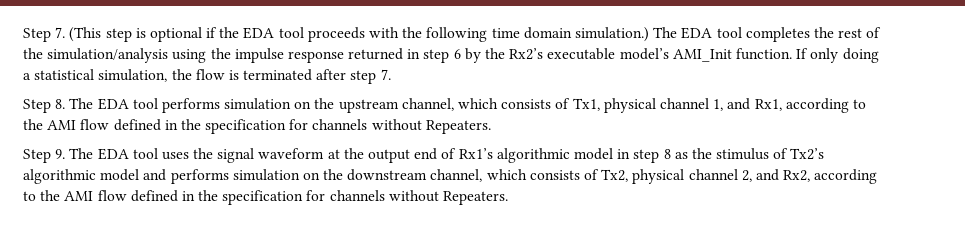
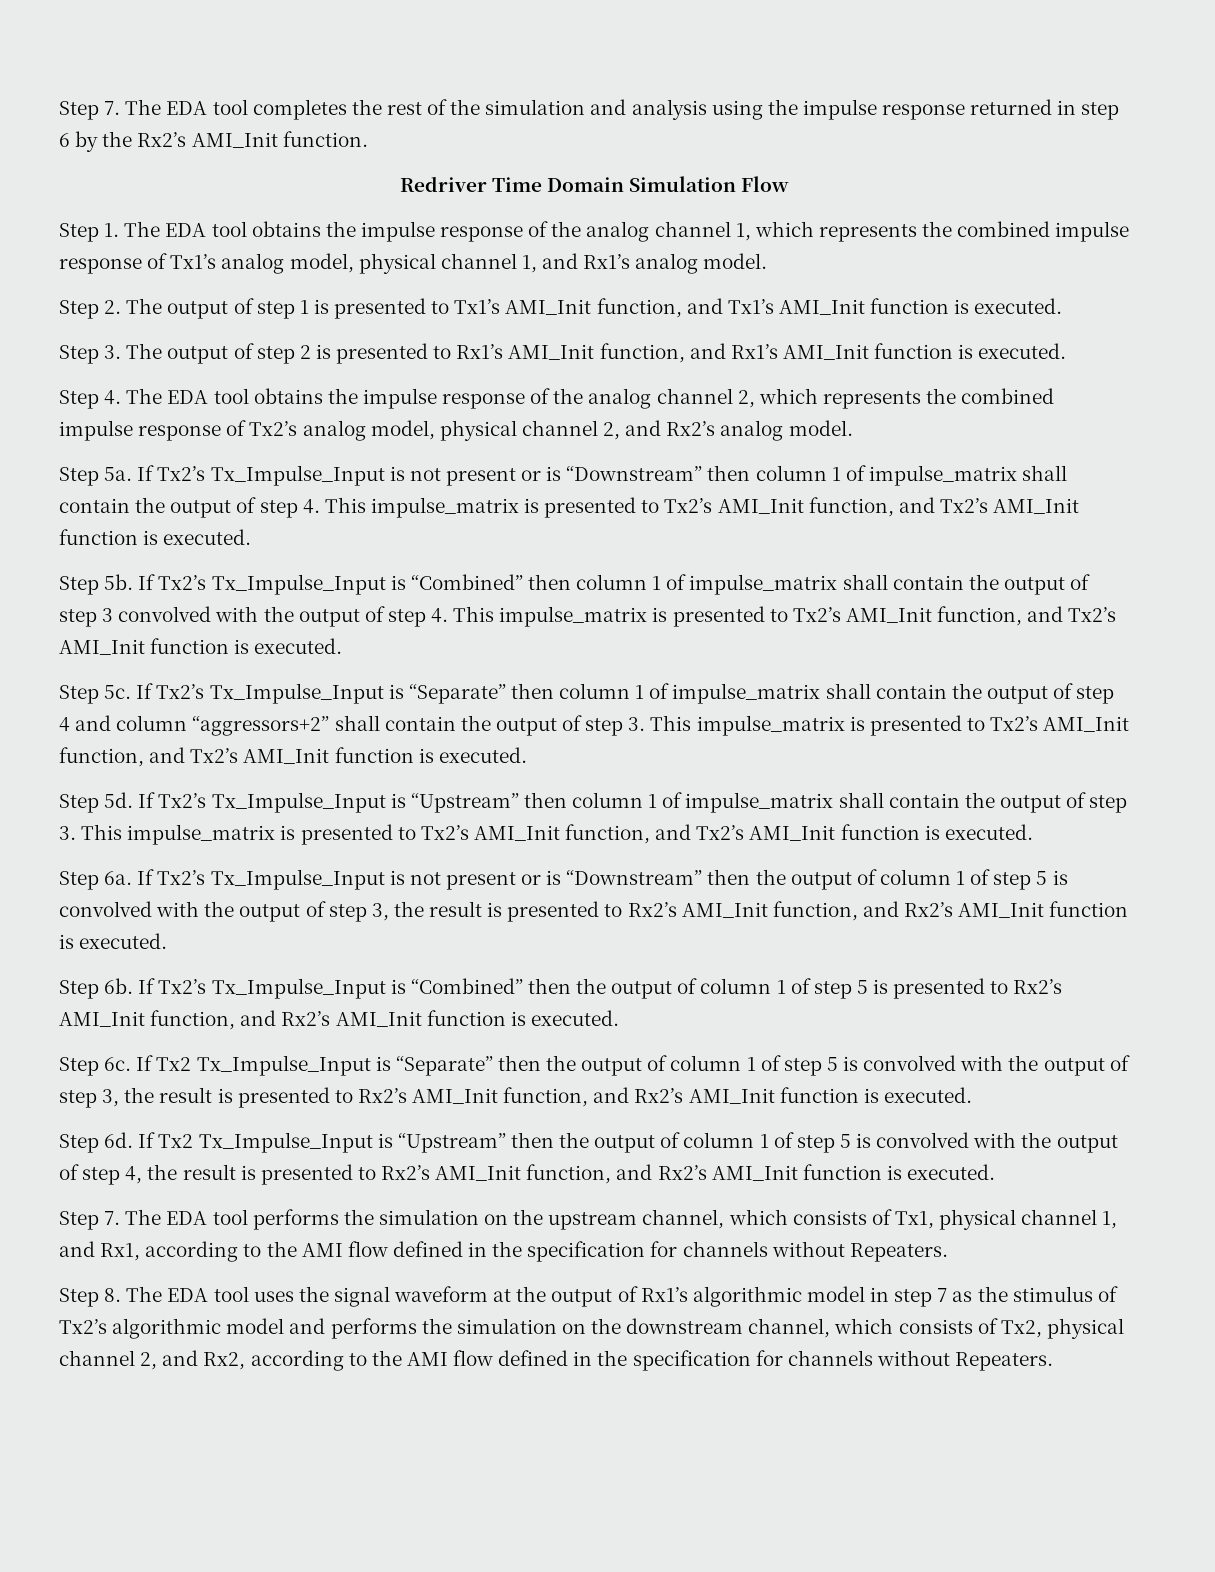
[23,27,649,42] Step 7. (This step is optional if the EDA tool proceeds with the following time domain simulation.) -> [59,101,121,120] Step 7.
[47,48,169,63] simulation/analysis -> [485,99,707,120] simulation and analysis
[547,48,669,60] executable model’s -> (187, 139) none
[796,48,879,63] [23,69,391,84] [23,99,66,113] If only doing a statistical simulation, the flow is terminated after step 7. // Step 8. -> [399,176,790,192] [59,221,1130,242] [59,253,768,274] [59,298,1063,319] [59,343,1067,364] [59,388,1055,409] [59,420,853,441] [59,465,1068,486] [59,497,1080,518] [59,529,252,545] [59,574,1091,595] [59,606,1117,627] [59,638,343,655] [59,683,1115,704] [59,715,1130,736] [59,747,527,767] [59,792,1128,813] [59,824,1033,845] [59,869,1068,890] [59,901,1129,922] [59,933,168,949] [59,978,1063,999] [59,1010,619,1030] [59,1055,1130,1076] [59,1087,972,1108] [59,1132,1118,1153] [59,1164,996,1185] [59,1211,121,1230] // Redriver Time Domain Simulation Flow // Step 1. The EDA tool obtains the impulse response of the analog channel 1, which represents the combined impulse response of Tx1’s analog model, physical channel 1, and Rx1’s analog model. // Step 2. The output of step 1 is presented to Tx1’s AMI_Init function, and Tx1’s AMI_Init function is executed. // Step 3. The output of step 2 is presented to Rx1’s AMI_Init function, and Rx1’s AMI_Init function is executed. // Step 4. The EDA tool obtains the impulse response of the analog channel 2, which represents the combined impulse response of Tx2’s analog model, physical channel 2, and Rx2’s analog model. // Step 5a. If Tx2’s Tx_Impulse_Input is not present or is “Downstream” then column 1 of impulse_matrix shall contain the output of step 4. This impulse_matrix is presented to Tx2’s AMI_Init function, and Tx2’s AMI_Init function is executed. // Step 5b. If Tx2’s Tx_Impulse_Input is “Combined” then column 1 of impulse_matrix shall contain the output of step 3 convolved with the output of step 4. This impulse_matrix is presented to Tx2’s AMI_Init function, and Tx2’s AMI_Init function is executed. // Step 5c. If Tx2’s Tx_Impulse_Input is “Separate” then column 1 of impulse_matrix shall contain the output of step 4 and column “aggressors+2” shall contain the output of step 3. This impulse_matrix is presented to Tx2’s AMI_Init function, and Tx2’s AMI_Init function is executed. // Step 5d. If Tx2’s Tx_Impulse_Input is “Upstream” then column 1 of impulse_matrix shall contain the output of step 3. This impulse_matrix is presented to Tx2’s AMI_Init function, and Tx2’s AMI_Init function is executed. // Step 6a. If Tx2’s Tx_Impulse_Input is not present or is “Downstream” then the output of column 1 of step 5 is convolved with the output of step 3, the result is presented to Rx2’s AMI_Init function, and Rx2’s AMI_Init function is executed. // Step 6b. If Tx2’s Tx_Impulse_Input is “Combined” then the output of column 1 of step 5 is presented to Rx2’s AMI_Init function, and Rx2’s AMI_Init function is executed. // Step 6c. If Tx2 Tx_Impulse_Input is “Separate” then the output of column 1 of step 5 is convolved with the output of step 3, the result is presented to Rx2’s AMI_Init function, and Rx2’s AMI_Init function is executed. // Step 6d. If Tx2 Tx_Impulse_Input is “Upstream” then the output of column 1 of step 5 is convolved with the output of step 4, the result is presented to Rx2’s AMI_Init function, and Rx2’s AMI_Init function is executed. // Step 7.
(220, 105) none -> [343,1209,374,1225] the
[55,149,66,159] 9. -> [104,1288,122,1302] 8.
[414,148,438,160] end -> (613, 1298) none
[663,149,671,159] 8 -> [937,1288,948,1302] 7
(229, 176) none -> [421,1318,452,1334] the

